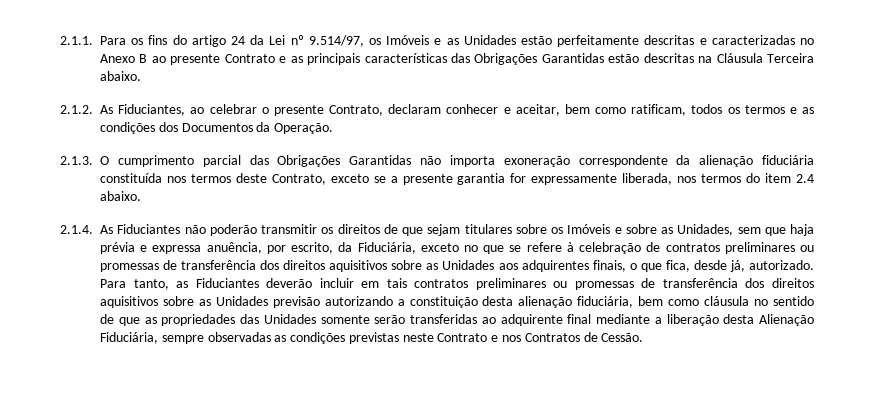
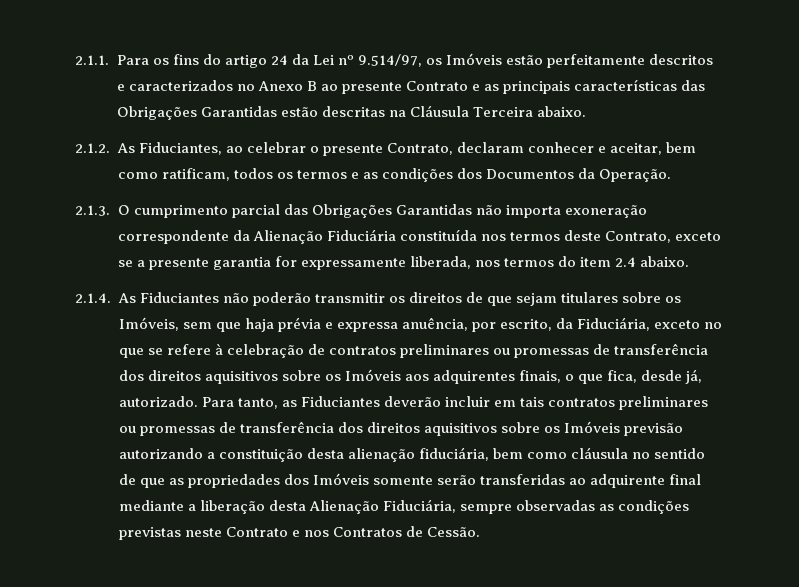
[434,35,795,47] e as Unidades estão perfeitamente descritas e caracterizadas -> [506,54,714,68] [116,80,233,91] estão perfeitamente descritos e caracterizados
[699,155,815,167] alienação fiduciária -> [252,229,396,244] Alienação Fiduciária
[567,224,734,236] Imóveis e sobre as Unidades, -> [118,317,179,331] Imóveis,
[426,260,495,270] as Unidades -> [324,369,401,381] os Imóveis
[198,296,268,306] as Unidades -> [543,421,620,433] os Imóveis
[240,314,316,324] das Unidades -> [283,473,369,485] dos Imóveis

